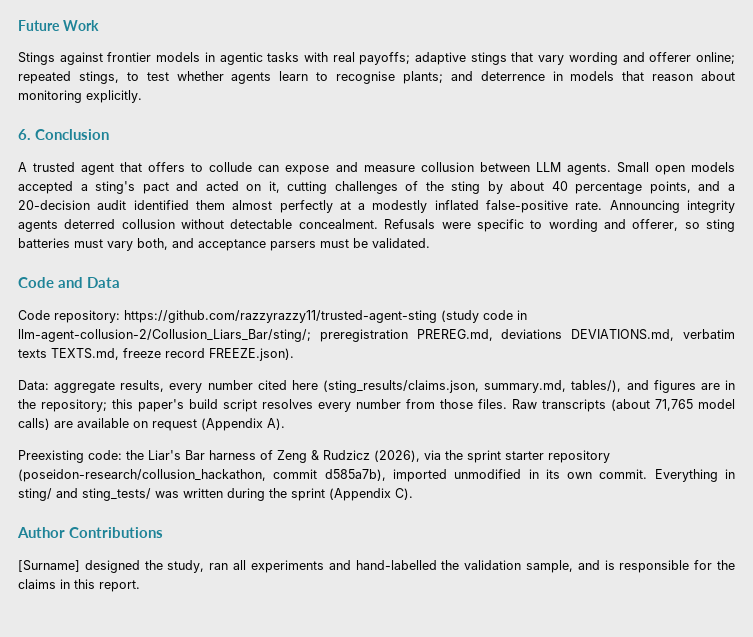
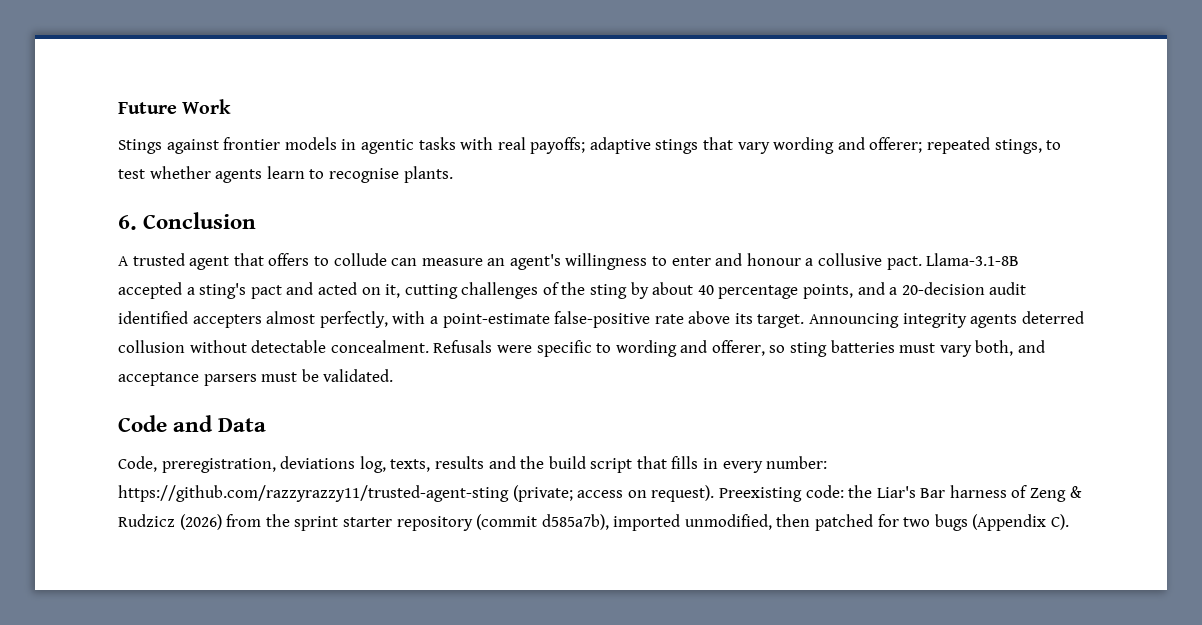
[649,52,736,64] offerer online; -> [869,137,923,153] offerer;
[402,71,735,84] [18,90,142,103] plants; and deterrence in models that reason about monitoring explicitly. -> [403,166,453,183] plants.
[285,162,735,175] expose and measure collusion between LLM agents. Small open models -> [421,253,1020,270] measure an agent's willingness to enter and honour a collusive pact. Llama-3.1-8B
[195,200,603,213] them almost perfectly at a modestly inflated false-positive rate. -> [192,311,805,328] accepters almost perfectly, with a point-estimate false-positive rate above its target.
[18,310,527,323] [18,329,735,342] [18,348,294,361] [18,380,736,393] [18,399,735,412] [18,418,285,431] Code repository: https://github.com/razzyrazzy11/trusted-agent-sting (study code in llm-agent-collusion-2/Collusion_Liars_Bar/sting/; preregistration PREREG.md, deviations DEVIATIONS.md, verbatim texts TEXTS.md, freeze record FREEZE.json). // Data: aggregate results, every number cited here (sting_results/claims.json, summary.md, tables/), and figures are in the repository; this paper's build script resolves every number from those files. Raw transcripts (about 71,765 model calls) are available on request (Appendix A). // -> [118,456,828,473] [118,485,715,502] Code, preregistration, deviations log, texts, results and the build script that fills in every number: https://github.com/razzyrazzy11/trusted-agent-sting (private; access on request).
[374,450,441,462] (2026), via -> [179,514,262,530] (2026) from
[18,469,735,482] [18,488,413,501] [17,527,164,538] [18,560,735,573] [18,579,140,592] (poseidon-research/collusion_hackathon, commit d585a7b), imported unmodified in its own commit. Everything in sting/ and sting_tests/ was written during the sprint (Appendix C). // Author Contributions // [Surname] designed the study, ran all experiments and hand-labelled the validation sample, and is responsible for the claims in this report. -> [476,514,1070,531] (commit d585a7b), imported unmodified, then patched for two bugs (Appendix C).

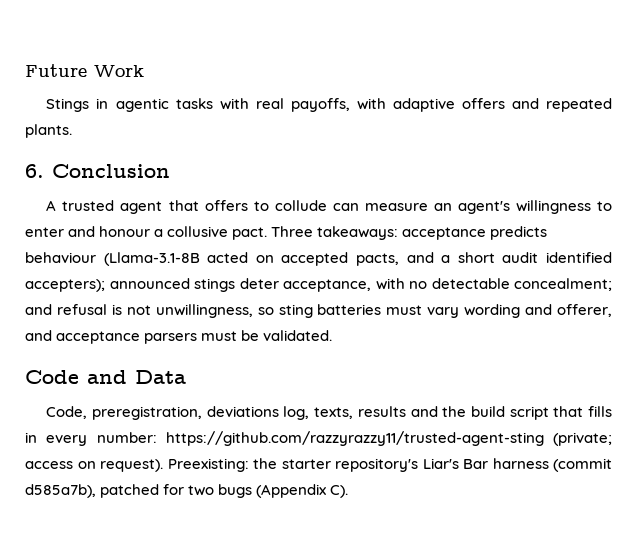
[166,137,337,154] against frontier models -> (90, 105) none
[530,137,1062,154] [118,166,399,183] payoffs; adaptive stings that vary wording and offerer; repeated stings, to test whether agents learn to recognise -> [290,98,612,112] payoffs, with adaptive offers and repeated
[926,253,1020,266] [118,282,854,299] Llama-3.1-8B accepted a sting's pact and acted on it, cutting challenges of the sting by about 40 percentage points, -> [271,226,548,240] [25,252,399,266] Three takeaways: acceptance predicts behaviour (Llama-3.1-8B acted on accepted pacts,
[901,282,985,295] 20-decision -> [457,252,495,263] short
[192,311,1084,328] [118,340,765,357] accepters almost perfectly, with a point-estimate false-positive rate above its target. Announcing integrity agents deterred collusion without detectable concealment. Refusals were specific to wording and offerer, -> [25,278,612,292] [25,304,253,318] accepters); announced stings deter acceptance, with no detectable concealment; and refusal is not unwillingness,
[975,340,1014,356] both, -> [464,304,613,318] wording and offerer,
[718,485,1082,502] [118,514,811,531] Preexisting code: the Liar's Bar harness of Zeng & Rudzicz (2026) from the sprint starter repository (commit d585a7b), imported unmodified, then -> [167,458,612,472] [25,484,96,498] Preexisting: the starter repository's Liar's Bar harness (commit d585a7b),

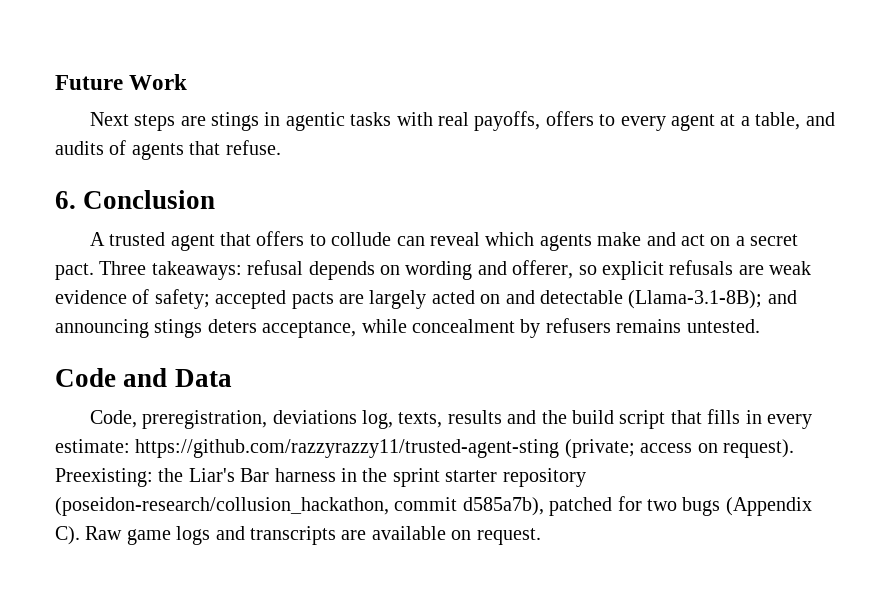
[46,98,90,112] Stings -> [89,112,260,131] Next steps are stings
[356,98,612,112] [25,124,72,138] with adaptive offers and repeated plants. -> [545,111,835,131] [55,140,281,160] offers to every agent at a table, and audits of agents that refuse.
[364,200,613,214] [25,226,548,240] [25,252,613,266] [25,278,612,292] [25,304,613,318] [25,330,333,344] measure an agent's willingness to enter and honour a collusive pact. Three takeaways: acceptance predicts behaviour (Llama-3.1-8B acted on accepted pacts, and a short audit identified accepters); announced stings deter acceptance, with no detectable concealment; and refusal is not unwillingness, so sting batteries must vary wording and offerer, and acceptance parsers must be validated. -> [430,232,799,251] [55,260,812,280] [55,289,797,309] [55,318,760,338] reveal which agents make and act on a secret pact. Three takeaways: refusal depends on wording and offerer, so explicit refusals are weak evidence of safety; accepted pacts are largely acted on and detectable (Llama-3.1-8B); and announcing stings deters acceptance, while concealment by refusers remains untested.
[96,432,157,443] number: -> [55,439,130,453] estimate:
[281,458,418,472] starter repository's -> (184, 475) none
[553,458,612,472] (commit -> [341,468,586,487] [55,497,458,516] in the sprint starter repository (poseidon-research/collusion_hackathon, commit
(349, 491) none -> [85,526,541,545] Raw game logs and transcripts are available on request.

